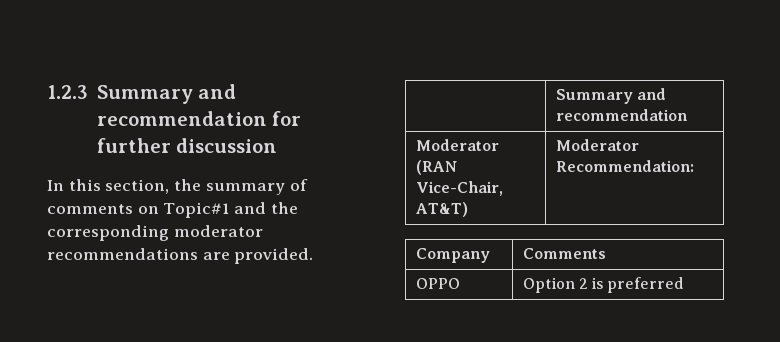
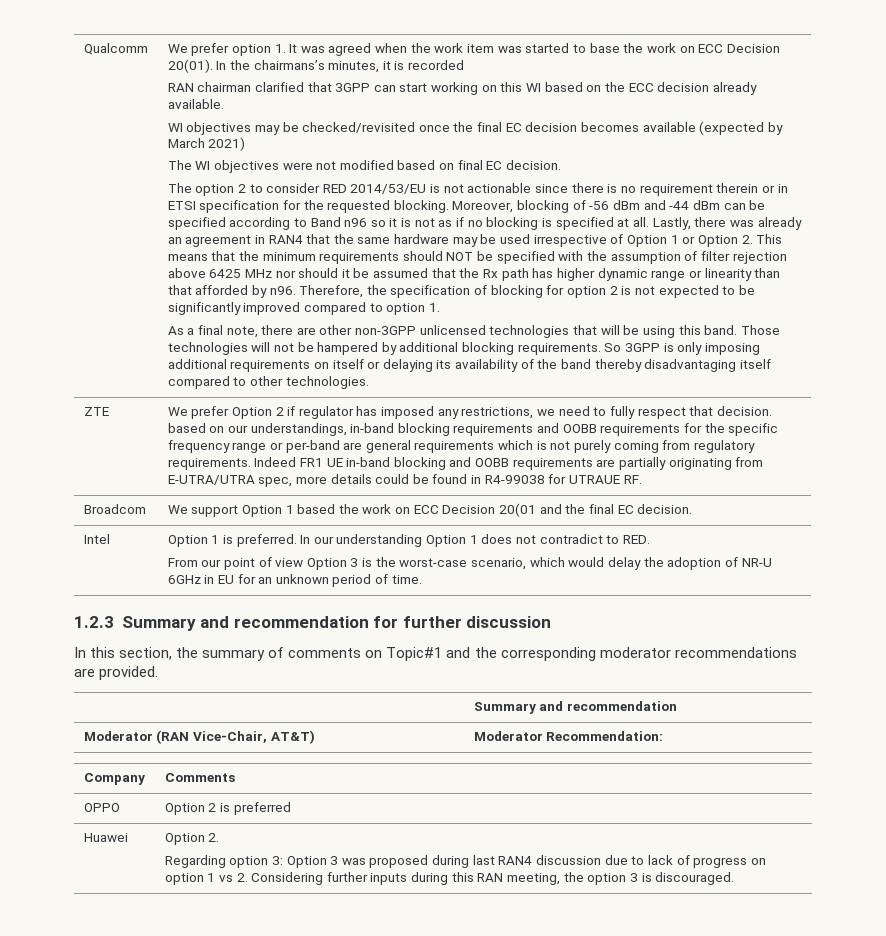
(47, 92) none -> [83,43,148,55] [167,43,780,56] [167,59,465,73] [167,82,757,95] [167,99,224,109] [167,121,784,135] [167,137,246,151] [167,160,562,173] [167,183,788,196] [167,200,766,213] [167,217,802,230] [167,234,783,247] [167,251,787,264] [167,268,781,281] [167,285,755,298] [167,302,440,315] [167,325,780,338] [167,342,761,355] [167,359,772,372] [167,376,369,389] [83,407,109,416] [167,406,772,419] [167,423,779,436] [167,440,756,453] [167,457,764,470] [167,474,642,487] [83,504,146,514] [167,503,693,517] [83,534,110,544] [167,534,651,547] [167,557,772,570] [167,574,422,587] Qualcomm | We prefer option 1. It was agreed when the work item was started to base the work on ECC Decision 20(01). In the chairmans’s minutes, it is recorded // RAN chairman clarified that 3GPP can start working on this WI based on the ECC decision already available. // WI objectives may be checked/revisited once the final EC decision becomes available (expected by March 2021) // The WI objectives were not modified based on final EC decision. // The option 2 to consider RED 2014/53/EU is not actionable since there is no requirement therein or in ETSI specification for the requested blocking. Moreover, blocking of -56 dBm and -44 dBm can be specified according to Band n96 so it is not as if no blocking is specified at all. Lastly, there was already an agreement in RAN4 that the same hardware may be used irrespective of Option 1 or Option 2. This means that the minimum requirements should NOT be specified with the assumption of filter rejection above 6425 MHz nor should it be assumed that the Rx path has higher dynamic range or linearity than that afforded by n96. Therefore, the specification of blocking for option 2 is not expected to be significantly improved compared to option 1. // As a final note, there are other non-3GPP unlicensed technologies that will be using this band. Those technologies will not be hampered by additional blocking requirements. So 3GPP is only imposing additional requirements on itself or delaying its availability of the band thereby disadvantaging itself compared to other technologies. // ZTE | We prefer Option 2 if regulator has imposed any restrictions, we need to fully respect that decision. based on our understandings, in-band blocking requirements and OOBB requirements for the specific frequency range or per-band are general requirements which is not purely coming from regulatory requirements. Indeed FR1 UE in-band blocking and OOBB requirements are partially originating from E-UTRA/UTRA spec, more details could be found in R4-99038 for UTRAUE RF. // Broadcom | We support Option 1 based the work on ECC Decision 20(01 and the final EC decision. // Intel | Option 1 is preferred. In our understanding Option 1 does not contradict to RED. // From our point of view Option 3 is the worst-case scenario, which would delay the adoption of NR-U 6GHz in EU for an unknown period of time. //
(685, 285) none -> [83,833,128,842] [164,833,220,845] [164,855,766,868] [164,872,735,885] // Huawei | Option 2. // Regarding option 3: Option 3 was proposed during last RAN4 discussion due to lack of progress on option 1 vs 2. Considering further inputs during this RAN meeting, the option 3 is discouraged.

